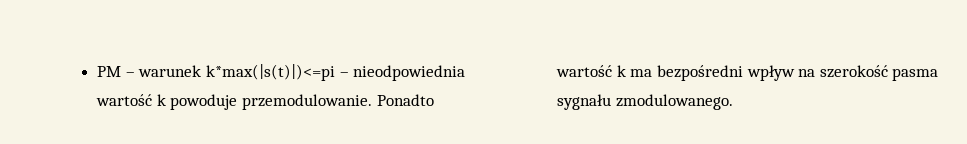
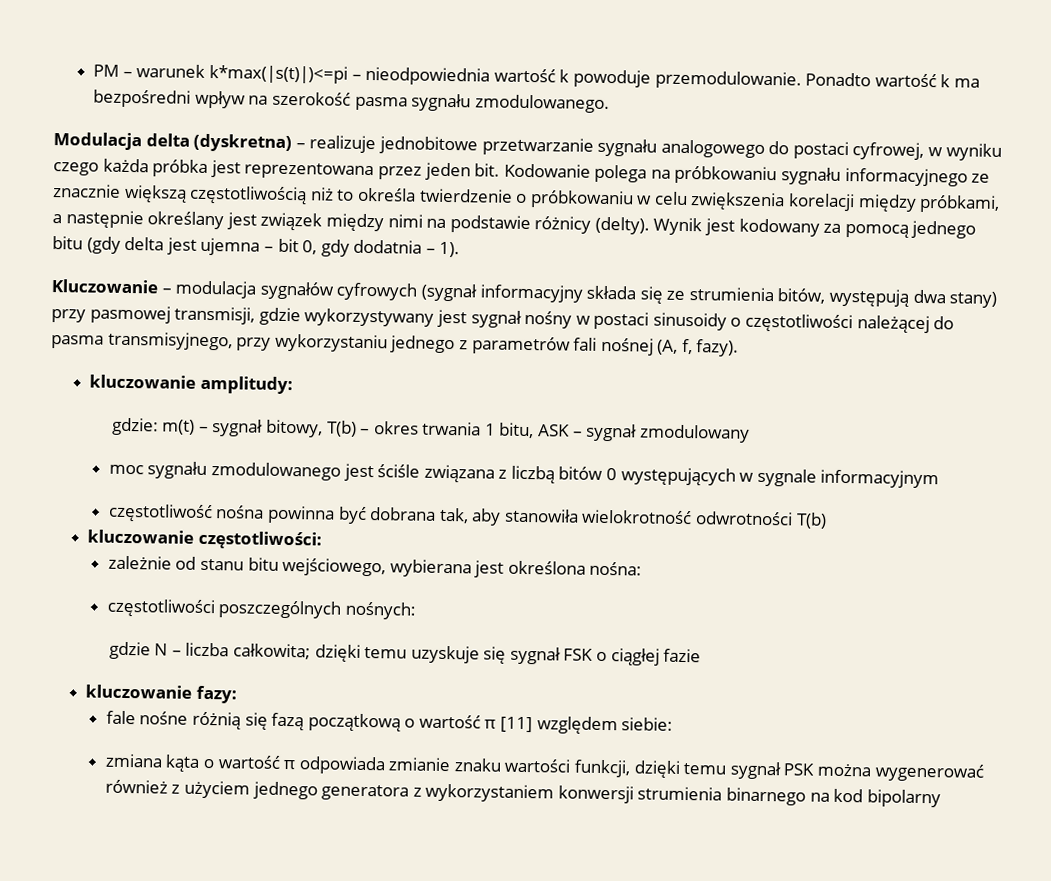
(733, 102) none -> [53,132,1002,161] [53,158,991,187] [53,184,1001,213] [52,210,977,239] [52,236,461,258] [51,279,998,308] [51,305,955,334] [51,331,740,357] [89,374,293,395] [111,417,750,443] [108,461,940,489] [107,503,827,529] [87,529,322,550] [107,555,643,578] [106,598,416,620] [108,641,702,666] [85,684,237,704] [105,710,674,735] [104,753,984,782] [104,779,941,808] // Modulacja delta (dyskretna) – realizuje jednobitowe przetwarzanie sygnału analogowego do postaci cyfrowej, w wyniku czego każda próbka jest reprezentowana przez jeden bit. Kodowanie polega na próbkowaniu sygnału informacyjnego ze znacznie większą częstotliwością niż to określa twierdzenie o próbkowaniu w celu zwiększenia korelacji między próbkami, a następnie określany jest związek między nimi na podstawie różnicy (delty). Wynik jest kodowany za pomocą jednego bitu (gdy delta jest ujemna – bit 0, gdy dodatnia – 1). // Kluczowanie – modulacja sygnałów cyfrowych (sygnał informacyjny składa się ze strumienia bitów, występują dwa stany) przy pasmowej transmisji, gdzie wykorzystywany jest sygnał nośny w postaci sinusoidy o częstotliwości należącej do pasma transmisyjnego, przy wykorzystaniu jednego z parametrów fali nośnej (A, f, fazy). // kluczowanie amplitudy: // gdzie: m(t) – sygnał bitowy, T(b) – okres trwania 1 bitu, ASK – sygnał zmodulowany // moc sygnału zmodulowanego jest ściśle związana z liczbą bitów 0 występujących w sygnale informacyjnym // częstotliwość nośna powinna być dobrana tak, aby stanowiła wielokrotność odwrotności T(b) // kluczowanie częstotliwości: // zależnie od stanu bitu wejściowego, wybierana jest określona nośna: // częstotliwości poszczególnych nośnych: // gdzie N – liczba całkowita; dzięki temu uzyskuje się sygnał FSK o ciągłej fazie // kluczowanie fazy: // fale nośne różnią się fazą początkową o wartość π [11] względem siebie: // zmiana kąta o wartość π odpowiada zmianie znaku wartości funkcji, dzięki temu sygnał PSK można wygenerować również z użyciem jednego generatora z wykorzystaniem konwersji strumienia binarnego na kod bipolarny

